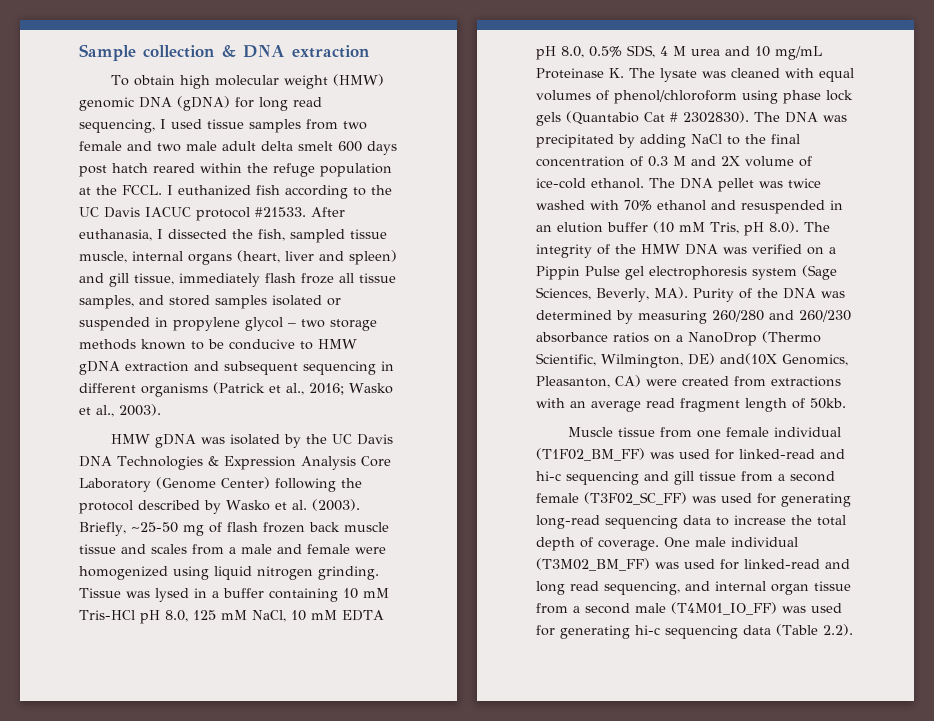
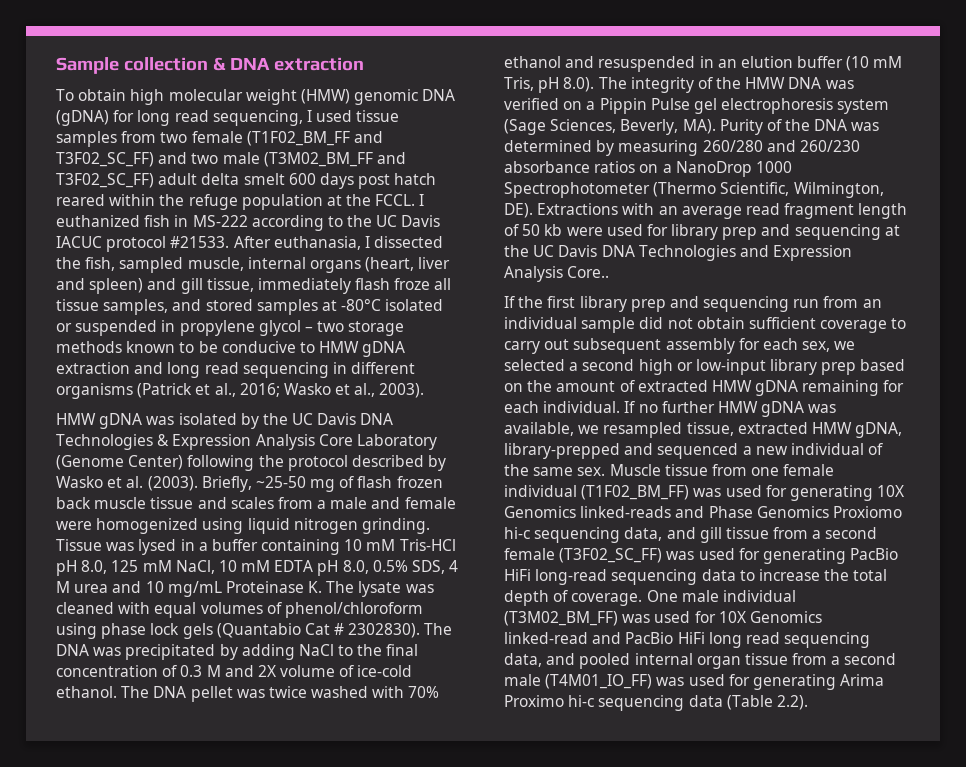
[127,141,217,152] and two male -> [246,131,383,146] [56,152,406,167] [56,173,154,188] (T1F02_BM_FF and T3F02_SC_FF) and two male (T3M02_BM_FF and T3F02_SC_FF)
(280, 190) none -> [174,215,248,227] in MS-222
[350,229,387,239] tissue -> (184, 265) none
(267, 302) none -> [321,299,382,311] at -80°C
[224,361,298,375] subsequent -> [167,362,239,378] long read
(757, 339) none -> [755,161,792,173] [504,182,650,198] 1000 Spectrophotometer
[688,353,848,366] [536,375,841,388] DE) and(10X Genomics, Pleasanton, CA) were created from extractions -> [504,203,619,218] DE). Extractions
[810,398,846,409] 50kb. // -> [522,224,900,240] [504,245,853,261] [504,266,610,282] [504,296,882,312] [504,317,907,333] [504,338,856,354] [504,359,906,375] [504,380,905,396] [504,401,837,417] [504,422,903,438] [504,443,884,459] [504,464,606,476] 50 kb were used for library prep and sequencing at the UC Davis DNA Technologies and Expression Analysis Core.. // If the first library prep and sequencing run from an individual sample did not obtain sufficient coverage to carry out subsequent assembly for each sex, we selected a second high or low-input library prep based on the amount of extracted HMW gDNA remaining for each individual. If no further HMW gDNA was available, we resampled tissue, extracted HMW gDNA, library-prepped and sequenced a new individual of the same sex.
[739,449,845,459] [536,471,639,485] linked-read and hi-c sequencing -> [789,485,906,501] [504,506,902,518] [504,527,663,543] generating 10X Genomics linked-reads and Phase Genomics Proxiomo hi-c sequencing data,
(851, 500) none -> [850,548,899,560] [504,569,531,581] PacBio HiFi
[744,559,850,569] [536,581,710,595] linked-read and long read sequencing, and -> [718,611,822,623] [504,632,871,648] [504,653,631,669] 10X Genomics linked-read and PacBio HiFi long read sequencing data, and pooled
(630, 632) none -> [840,674,885,686] [504,695,564,707] Arima Proximo

